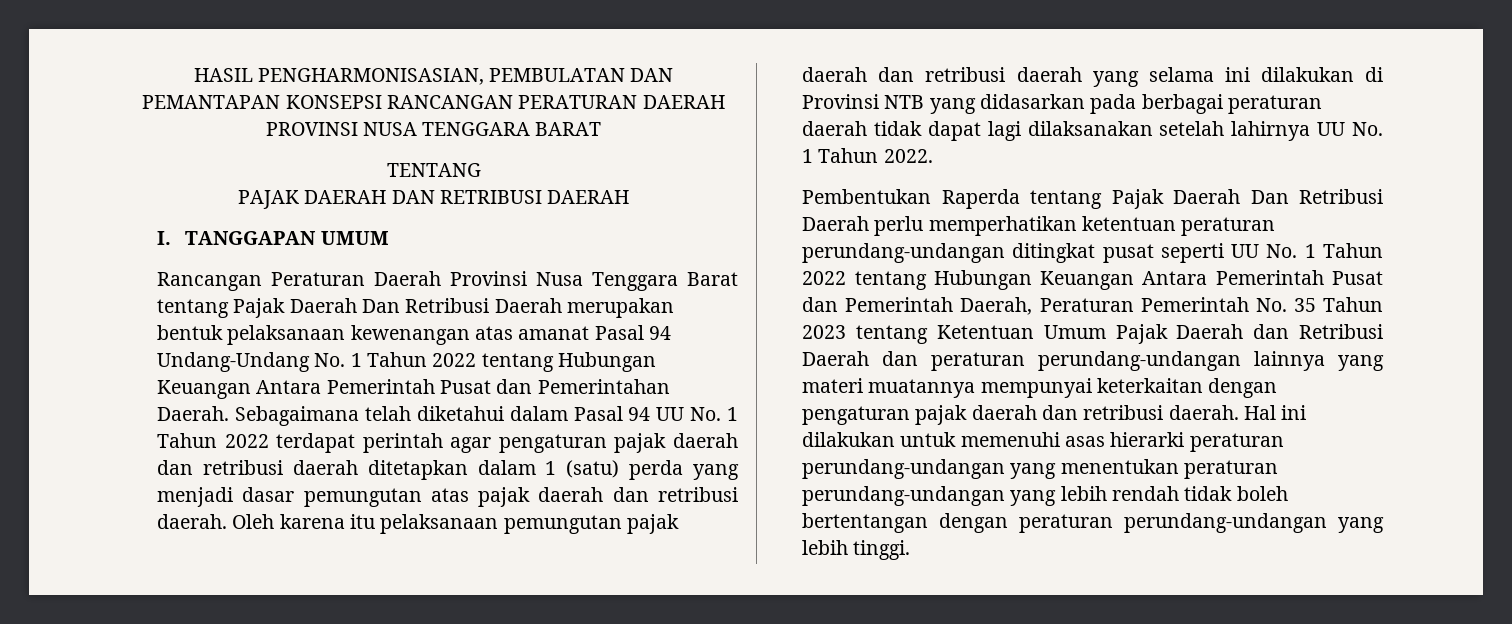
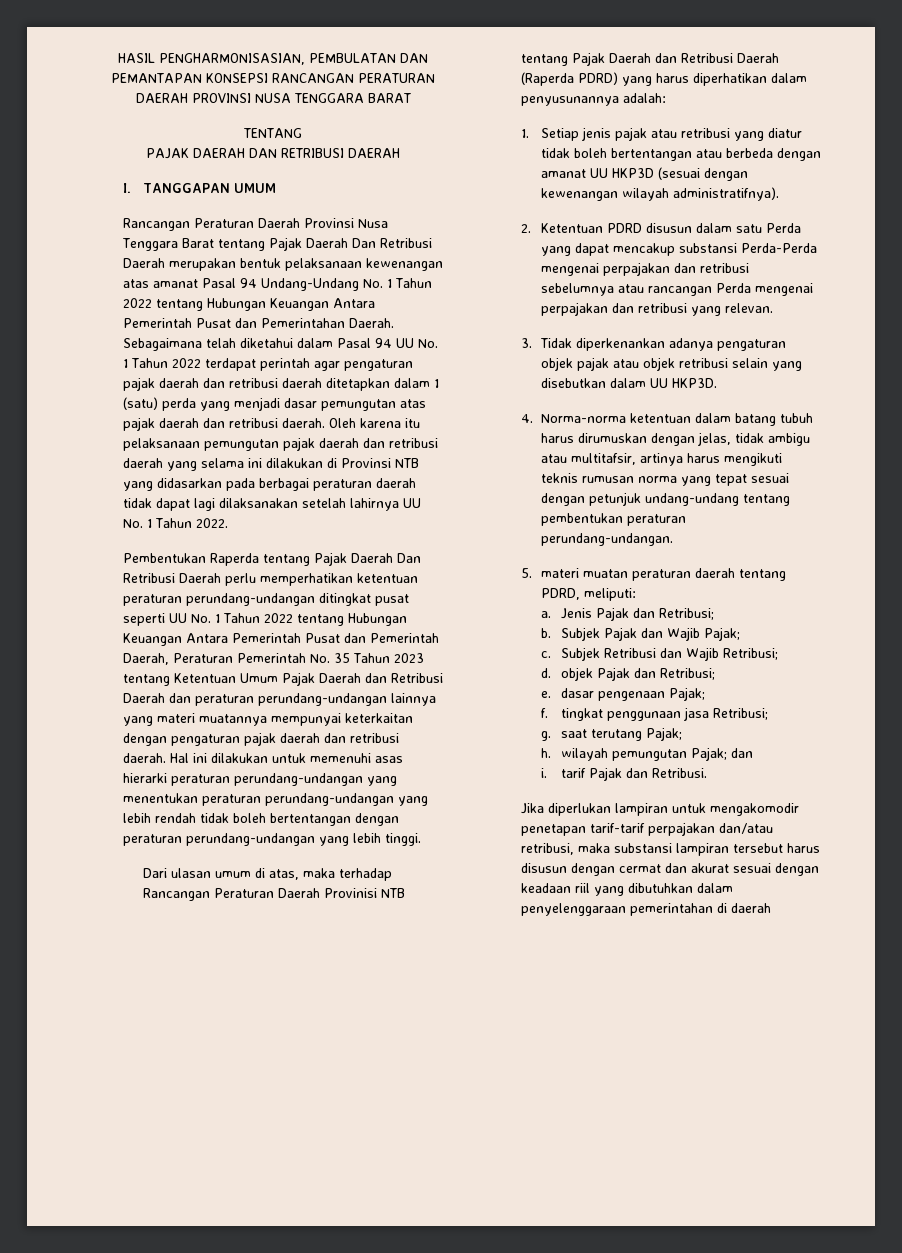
(911, 550) none -> [142,868,392,881] [142,888,405,901] [520,52,779,66] [520,72,807,86] [520,93,666,106] [520,127,802,141] [540,148,821,161] [540,167,748,181] [540,187,779,201] [520,223,801,233] [540,243,817,256] [540,262,749,276] [540,283,813,296] [540,302,773,316] [520,338,786,351] [540,357,802,371] [540,378,717,388] [520,413,813,426] [540,432,810,446] [540,453,782,466] [540,473,789,486] [540,492,790,506] [540,513,686,526] [540,533,673,546] [520,568,786,581] [540,588,636,601] [540,607,714,621] [540,627,740,641] [540,647,778,661] [540,667,715,681] [540,687,705,701] [540,707,768,721] [540,727,682,741] [540,747,753,761] [540,767,707,781] [520,803,799,816] [520,822,773,836] [520,843,820,856] [520,863,819,876] [520,883,733,896] [520,903,771,916] // Dari ulasan umum di atas, maka terhadap Rancangan Peraturan Daerah Provinisi NTB tentang Pajak Daerah dan Retribusi Daerah (Raperda PDRD) yang harus diperhatikan dalam penyusunannya adalah: // 1. Setiap jenis pajak atau retribusi yang diatur tidak boleh bertentangan atau berbeda dengan amanat UU HKP3D (sesuai dengan kewenangan wilayah administratifnya). // 2. Ketentuan PDRD disusun dalam satu Perda yang dapat mencakup substansi Perda-Perda mengenai perpajakan dan retribusi sebelumnya atau rancangan Perda mengenai perpajakan dan retribusi yang relevan. // 3. Tidak diperkenankan adanya pengaturan objek pajak atau objek retribusi selain yang disebutkan dalam UU HKP3D. // 4. Norma-norma ketentuan dalam batang tubuh harus dirumuskan dengan jelas, tidak ambigu atau multitafsir, artinya harus mengikuti teknis rumusan norma yang tepat sesuai dengan petunjuk undang-undang tentang pembentukan peraturan perundang-undangan. // 5. materi muatan peraturan daerah tentang PDRD, meliputi: // a. Jenis Pajak dan Retribusi; // b. Subjek Pajak dan Wajib Pajak; // c. Subjek Retribusi dan Wajib Retribusi; // d. objek Pajak dan Retribusi; // e. dasar pengenaan Pajak; // f. tingkat penggunaan jasa Retribusi; // g. saat terutang Pajak; // h. wilayah pemungutan Pajak; dan // i. tarif Pajak dan Retribusi. // Jika diperlukan lampiran untuk mengakomodir penetapan tarif-tarif perpajakan dan/atau retribusi, maka substansi lampiran tersebut harus disusun dengan cermat dan akurat sesuai dengan keadaan riil yang dibutuhkan dalam penyelenggaraan pemerintahan di daerah

